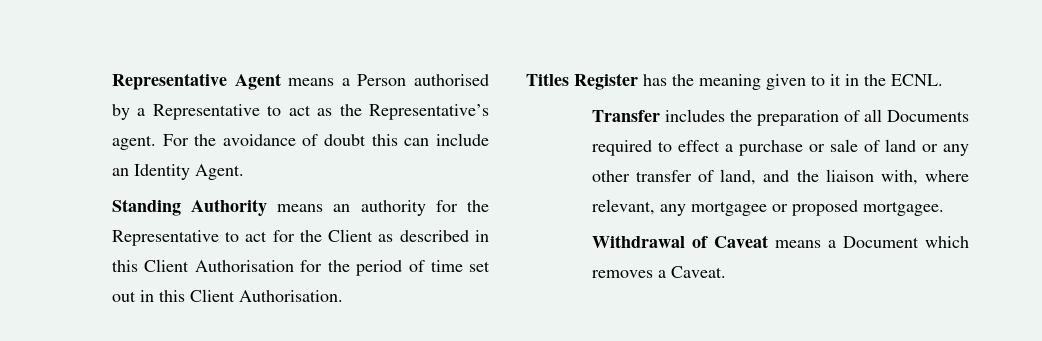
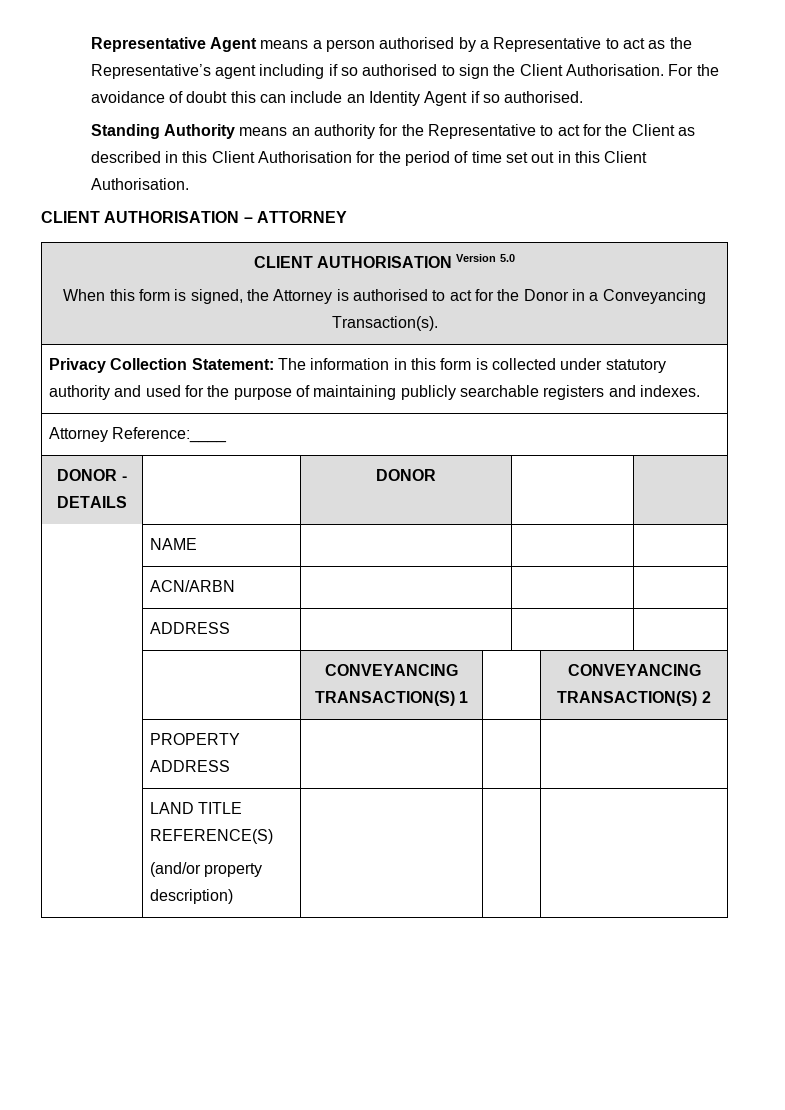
[357,74,407,86] Person -> [326,39,376,52] person
[111,135,156,150] agent. -> [215,64,664,79] agent including if so authorised to sign the Client Authorisation.
[194,164,244,180] Agent. -> [424,91,584,106] Agent if so authorised.
[526,73,943,90] [591,109,969,126] [591,139,970,156] [591,169,970,185] [591,199,944,216] [591,235,969,248] [591,266,726,278] Titles Register has the meaning given to it in the ECNL. // Transfer includes the preparation of all Documents required to effect a purchase or sale of land or any other transfer of land, and the liaison with, where relevant, any mortgagee or proposed mortgagee. // Withdrawal of Caveat means a Document which removes a Caveat. -> [41,211,347,223] [253,254,516,268] [63,289,706,304] [331,316,438,331] [49,358,666,373] [49,385,700,400] [49,427,228,443] [57,469,127,481] [57,496,127,508] [376,469,436,481] [150,538,198,550] [150,580,236,592] [150,622,231,634] [325,664,458,676] [314,691,469,706] [567,664,701,676] [557,691,711,706] [150,733,241,745] [150,760,231,772] [150,802,243,814] [150,829,274,844] [150,862,263,877] [150,889,234,904] CLIENT AUTHORISATION – ATTORNEY // CLIENT AUTHORISATION Version 5.0 // When this form is signed, the Attorney is authorised to act for the Donor in a Conveyancing Transaction(s). // Privacy Collection Statement: The information in this form is collected under statutory authority and used for the purpose of maintaining publicly searchable registers and indexes. // Attorney Reference:____ // DONOR - DETAILS | | DONOR | | // | NAME | | | // | ACN/ARBN | | | // | ADDRESS | | | // | | CONVEYANCING TRANSACTION(S) 1 | | CONVEYANCING TRANSACTION(S) 2 // | PROPERTY ADDRESS | | | // | LAND TITLE REFERENCE(S) // (and/or property description) | | |

